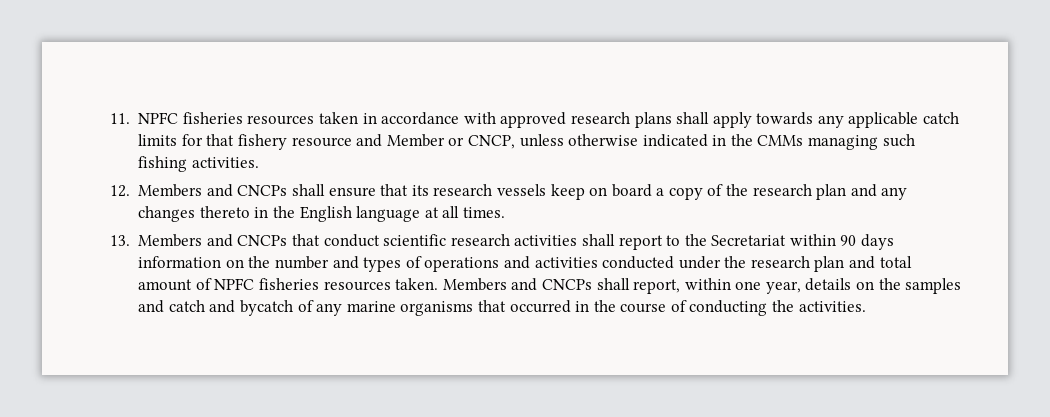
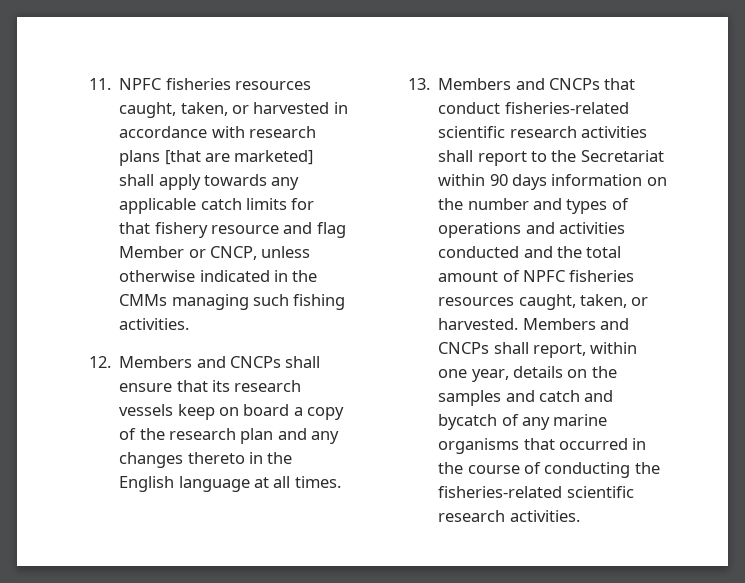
[318,112,358,124] taken -> [119,102,330,118] caught, taken, or harvested
[500,112,567,128] approved -> (245, 132) none
(672, 120) none -> [164,150,314,165] [that are marketed]
(383, 140) none -> [316,222,346,238] flag
(380, 240) none -> [504,102,629,114] fisheries-related
[678,256,876,272] under the research plan and -> [523,246,582,258] and the
[395,278,439,290] taken. -> [518,294,649,310] [438,318,519,330] caught, taken, or harvested.
(795, 306) none -> [438,486,634,498] [438,510,506,522] fisheries-related scientific research

